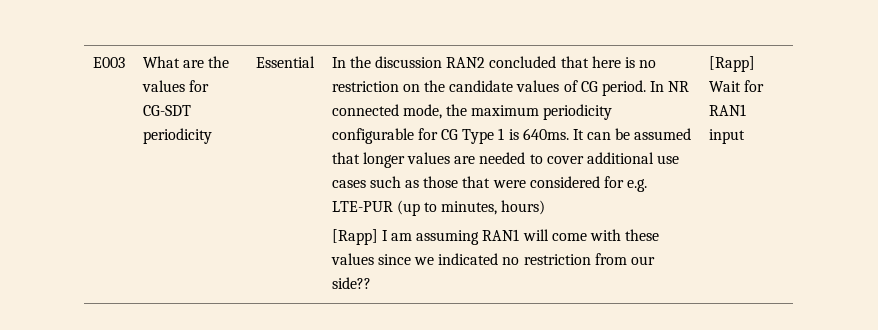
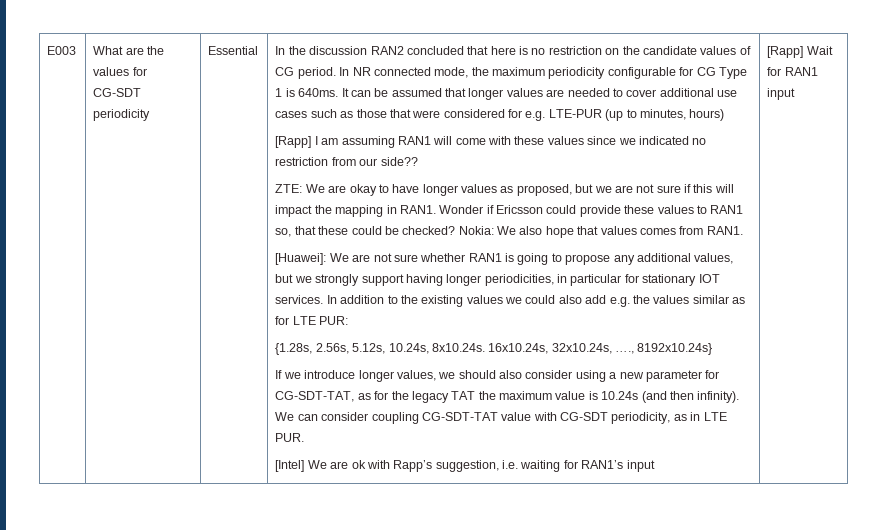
(371, 283) none -> [275,184,734,196] [275,205,744,217] [275,226,743,238] [275,253,734,265] [275,274,720,286] [275,295,746,307] [275,316,349,325] [275,343,713,355] [275,370,720,382] [275,391,740,403] [275,412,727,424] [275,433,305,442] [275,460,655,472] // ZTE: We are okay to have longer values as proposed, but we are not sure if this will impact the mapping in RAN1. Wonder if Ericsson could provide these values to RAN1 so, that these could be checked? Nokia: We also hope that values comes from RAN1. // [Huawei]: We are not sure whether RAN1 is going to propose any additional values, but we strongly support having longer periodicities, in particular for stationary IOT services. In addition to the existing values we could also add e.g. the values similar as for LTE PUR: // {1.28s, 2.56s, 5.12s, 10.24s, 8x10.24s. 16x10.24s, 32x10.24s, …., 8192x10.24s} // If we introduce longer values, we should also consider using a new parameter for CG-SDT-TAT, as for the legacy TAT the maximum value is 10.24s (and then infinity). We can consider coupling CG-SDT-TAT value with CG-SDT periodicity, as in LTE PUR. // [Intel] We are ok with Rapp’s suggestion, i.e. waiting for RAN1’s input

